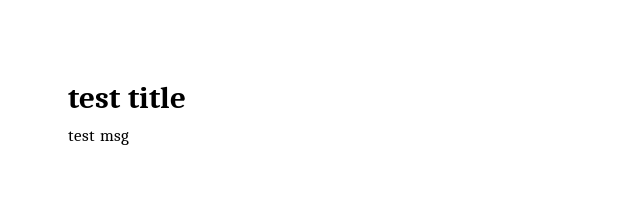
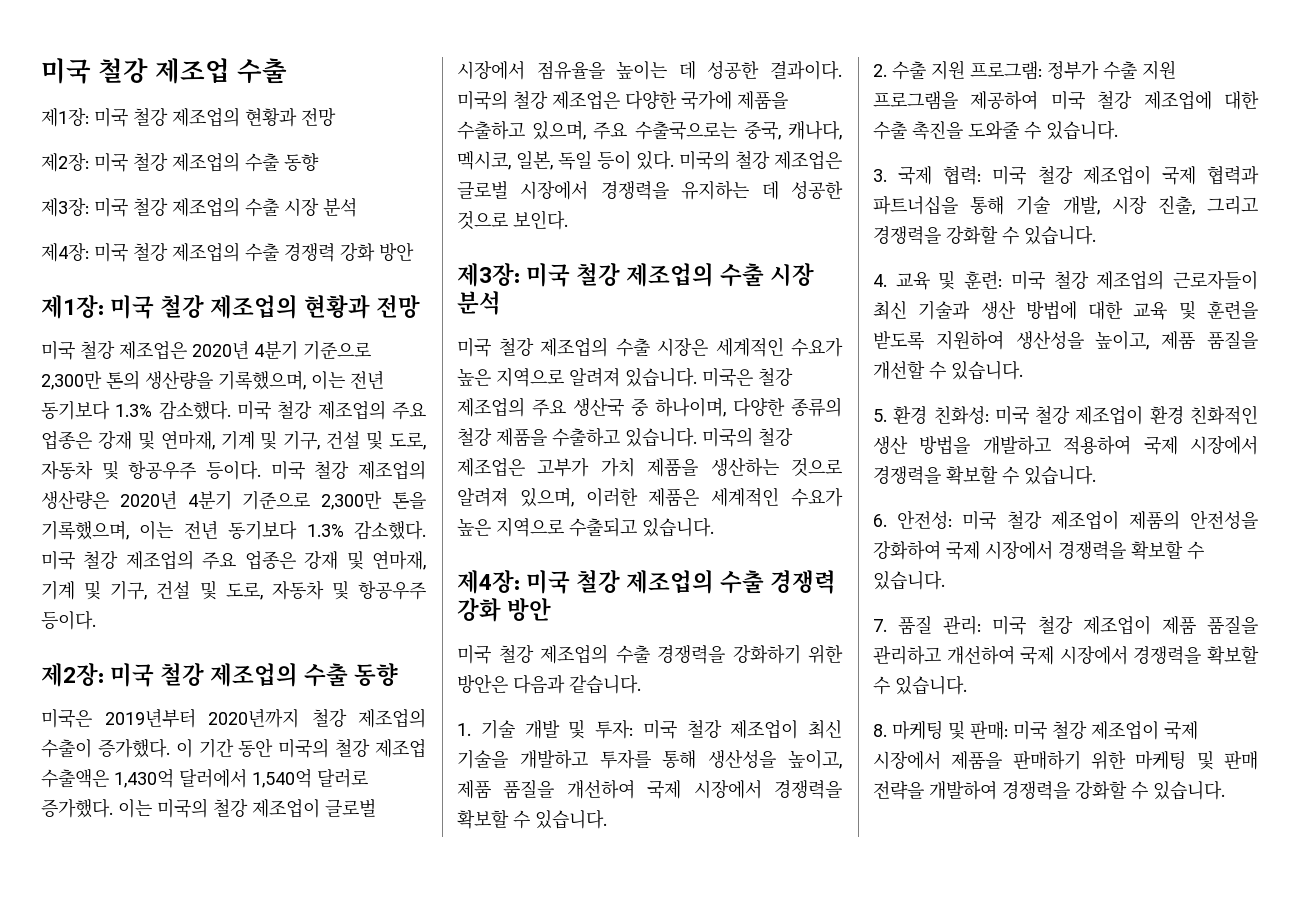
[68,86,187,108] [68,131,129,145] test title // test msg -> [41,58,287,84] [41,107,336,127] [41,152,319,172] [41,197,357,217] [41,242,414,262] [41,294,421,319] [41,340,371,360] [41,370,384,390] [41,400,426,420] [41,430,427,450] [41,460,426,480] [41,490,427,510] [41,520,426,540] [41,550,426,570] [41,580,426,600] [41,610,96,630] [41,662,399,687] [41,708,426,728] [41,738,426,758] [41,768,368,788] [41,798,376,818] [457,60,842,80] [457,90,788,110] [457,120,842,140] [457,150,842,170] [457,180,843,200] [457,210,568,230] [457,262,815,287] [457,291,501,315] [457,337,843,357] [457,367,793,387] [457,397,842,417] [457,427,793,447] [457,457,842,477] [457,487,843,507] [457,517,714,537] [457,569,837,594] [457,598,552,622] [457,644,843,664] [457,674,641,694] [457,719,842,739] [457,749,842,769] [457,780,842,799] [457,809,607,829] [873,60,1176,80] [873,90,1259,110] [873,120,1118,140] [873,165,1259,185] [873,195,1258,215] [873,225,1096,245] [873,270,1258,290] [873,300,1258,320] [873,330,1258,350] [873,360,1023,380] [873,405,1258,425] [873,435,1258,455] [873,465,1096,485] [873,510,1258,530] [873,540,1204,560] [873,570,945,590] [873,615,1258,635] [873,646,1259,665] [873,675,967,695] [873,720,1198,740] [873,750,1258,770] [873,780,1225,800] 미국 철강 제조업 수출 // 제1장: 미국 철강 제조업의 현황과 전망 // 제2장: 미국 철강 제조업의 수출 동향 // 제3장: 미국 철강 제조업의 수출 시장 분석 // 제4장: 미국 철강 제조업의 수출 경쟁력 강화 방안 // 제1장: 미국 철강 제조업의 현황과 전망 // 미국 철강 제조업은 2020년 4분기 기준으로 2,300만 톤의 생산량을 기록했으며, 이는 전년 동기보다 1.3% 감소했다. 미국 철강 제조업의 주요 업종은 강재 및 연마재, 기계 및 기구, 건설 및 도로, 자동차 및 항공우주 등이다. 미국 철강 제조업의 생산량은 2020년 4분기 기준으로 2,300만 톤을 기록했으며, 이는 전년 동기보다 1.3% 감소했다. 미국 철강 제조업의 주요 업종은 강재 및 연마재, 기계 및 기구, 건설 및 도로, 자동차 및 항공우주 등이다. // 제2장: 미국 철강 제조업의 수출 동향 // 미국은 2019년부터 2020년까지 철강 제조업의 수출이 증가했다. 이 기간 동안 미국의 철강 제조업 수출액은 1,430억 달러에서 1,540억 달러로 증가했다. 이는 미국의 철강 제조업이 글로벌 시장에서 점유율을 높이는 데 성공한 결과이다. 미국의 철강 제조업은 다양한 국가에 제품을 수출하고 있으며, 주요 수출국으로는 중국, 캐나다, 멕시코, 일본, 독일 등이 있다. 미국의 철강 제조업은 글로벌 시장에서 경쟁력을 유지하는 데 성공한 것으로 보인다. // 제3장: 미국 철강 제조업의 수출 시장 분석 // 미국 철강 제조업의 수출 시장은 세계적인 수요가 높은 지역으로 알려져 있습니다. 미국은 철강 제조업의 주요 생산국 중 하나이며, 다양한 종류의 철강 제품을 수출하고 있습니다. 미국의 철강 제조업은 고부가 가치 제품을 생산하는 것으로 알려져 있으며, 이러한 제품은 세계적인 수요가 높은 지역으로 수출되고 있습니다. // 제4장: 미국 철강 제조업의 수출 경쟁력 강화 방안 // 미국 철강 제조업의 수출 경쟁력을 강화하기 위한 방안은 다음과 같습니다. // 1. 기술 개발 및 투자: 미국 철강 제조업이 최신 기술을 개발하고 투자를 통해 생산성을 높이고, 제품 품질을 개선하여 국제 시장에서 경쟁력을 확보할 수 있습니다. // 2. 수출 지원 프로그램: 정부가 수출 지원 프로그램을 제공하여 미국 철강 제조업에 대한 수출 촉진을 도와줄 수 있습니다. // 3. 국제 협력: 미국 철강 제조업이 국제 협력과 파트너십을 통해 기술 개발, 시장 진출, 그리고 경쟁력을 강화할 수 있습니다. // 4. 교육 및 훈련: 미국 철강 제조업의 근로자들이 최신 기술과 생산 방법에 대한 교육 및 훈련을 받도록 지원하여 생산성을 높이고, 제품 품질을 개선할 수 있습니다. // 5. 환경 친화성: 미국 철강 제조업이 환경 친화적인 생산 방법을 개발하고 적용하여 국제 시장에서 경쟁력을 확보할 수 있습니다. // 6. 안전성: 미국 철강 제조업이 제품의 안전성을 강화하여 국제 시장에서 경쟁력을 확보할 수 있습니다. // 7. 품질 관리: 미국 철강 제조업이 제품 품질을 관리하고 개선하여 국제 시장에서 경쟁력을 확보할 수 있습니다. // 8. 마케팅 및 판매: 미국 철강 제조업이 국제 시장에서 제품을 판매하기 위한 마케팅 및 판매 전략을 개발하여 경쟁력을 강화할 수 있습니다.

